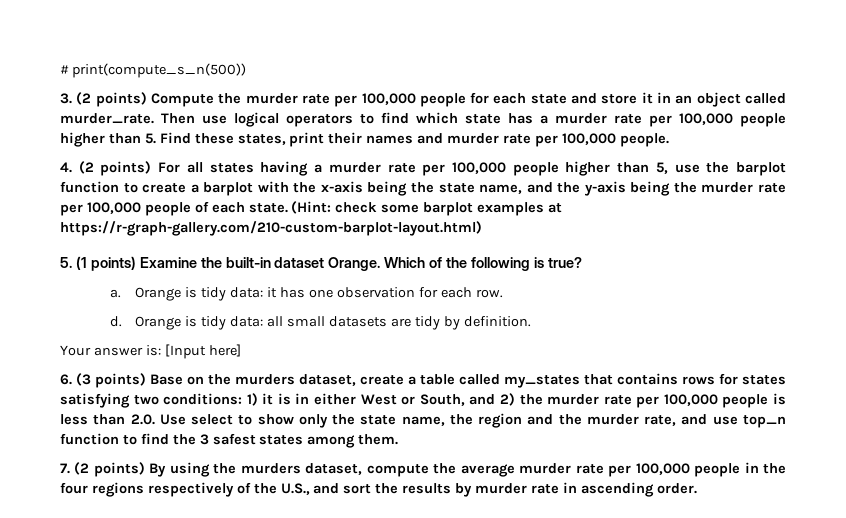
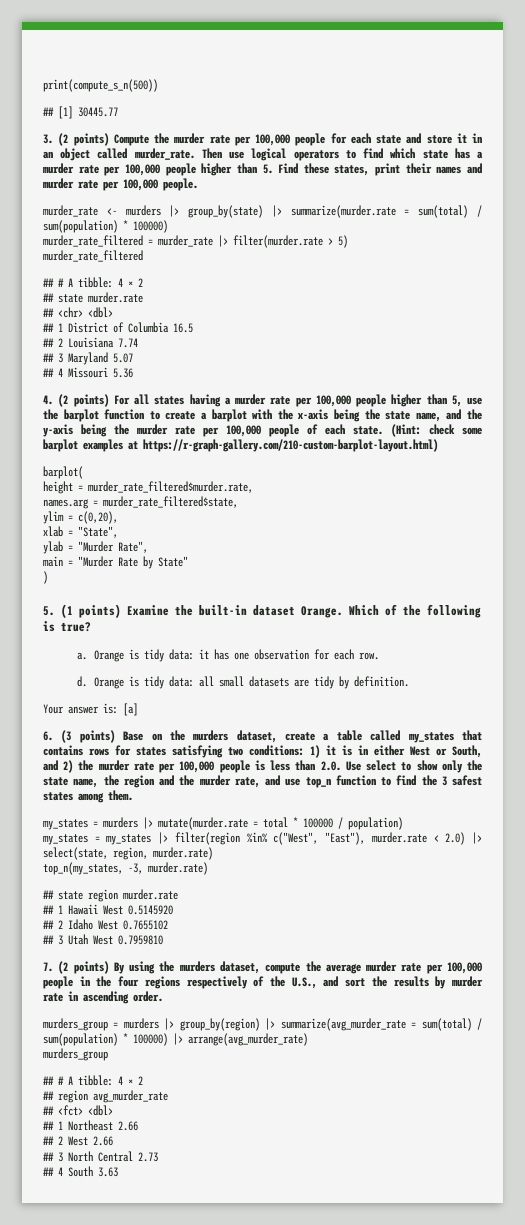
[60,65,69,74] # -> (43, 85) none
(246, 70) none -> [43,106,118,119] // ## [1] 30445.77
(669, 140) none -> [43,205,482,218] [43,220,168,233] [43,235,348,248] [43,250,143,262] [43,277,143,288] [43,292,143,303] [43,307,113,318] [43,322,193,333] [43,337,138,348] [43,352,133,365] [43,367,133,378] // murder_rate <- murders |> group_by(state) |> summarize(murder.rate = sum(total) / sum(population) * 100000) // murder_rate_filtered = murder_rate |> filter(murder.rate > 5) // murder_rate_filtered // ## # A tibble: 4 × 2 // ## state murder.rate // ## <chr> <dbl> // ## 1 District of Columbia 16.5 // ## 2 Louisiana 7.74 // ## 3 Maryland 5.07 // ## 4 Missouri 5.36
(482, 228) none -> [43,466,83,479] [43,481,253,494] [43,496,238,509] [43,511,118,524] [43,526,118,538] [43,541,148,554] [43,556,188,569] [43,571,48,584] // barplot( // height = murder_rate_filtered$murder.rate, // names.arg = murder_rate_filtered$state, // ylim = c(0,20), // xlab = "State", // ylab = "Murder Rate", // main = "Murder Rate by State" // )
[164,344,241,359] [Input here] -> [123,703,138,716] [a]
(399, 439) none -> [43,817,403,830] [43,832,483,845] [43,847,213,860] [43,862,208,875] [43,889,178,902] [43,904,173,915] [43,919,168,930] [43,934,163,945] // my_states = murders |> mutate(murder.rate = total * 100000 / population) // my_states = my_states |> filter(region %in% c("West", "East"), murder.rate < 2.0) |> select(state, region, murder.rate) // top_n(my_states, -3, murder.rate) // ## state region murder.rate // ## 1 Hawaii West 0.5145920 // ## 2 Idaho West 0.7655102 // ## 3 Utah West 0.7959810
(697, 488) none -> [43,1018,483,1031] [43,1033,308,1046] [43,1048,108,1061] [43,1075,143,1086] [43,1090,168,1103] [43,1105,113,1116] [43,1120,138,1131] [43,1136,113,1146] [43,1151,158,1162] [43,1166,118,1177] // murders_group = murders |> group_by(region) |> summarize(avg_murder_rate = sum(total) / sum(population) * 100000) |> arrange(avg_murder_rate) // murders_group // ## # A tibble: 4 × 2 // ## region avg_murder_rate // ## <fct> <dbl> // ## 1 Northeast 2.66 // ## 2 West 2.66 // ## 3 North Central 2.73 // ## 4 South 3.63

